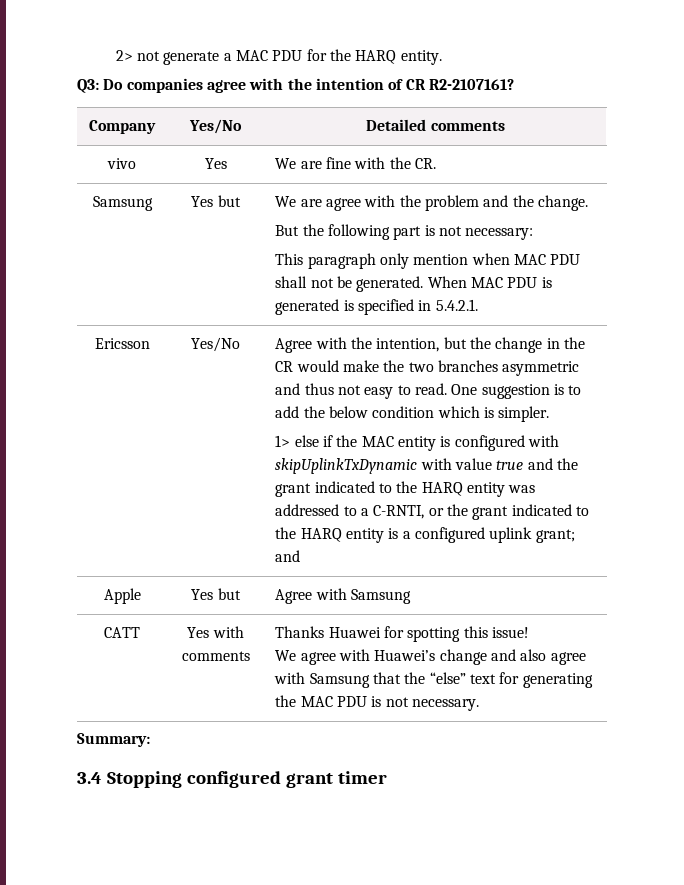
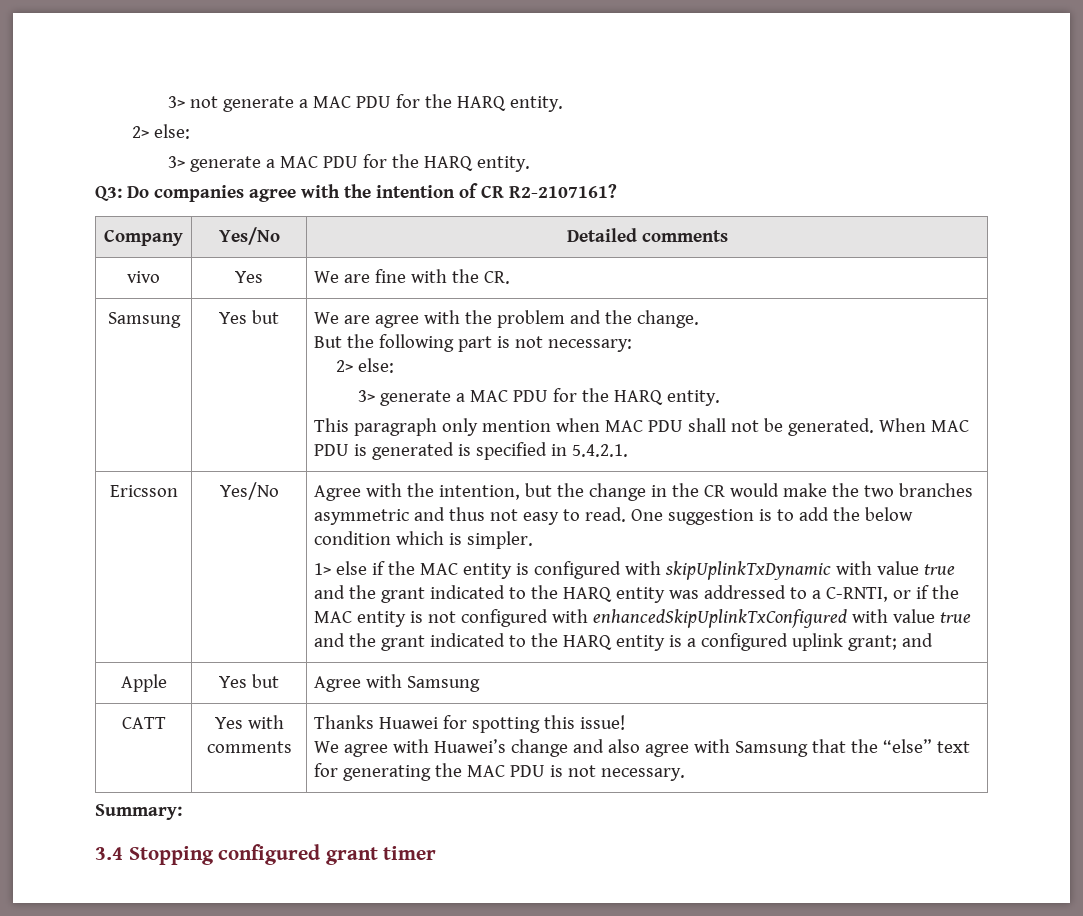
[115,50,160,61] 2> not -> [168,94,564,112] [131,124,190,139] [168,156,186,168] 3> not generate a MAC PDU for the HARQ entity. // 2> else: // 3>
(534, 234) none -> [336,358,395,373] [358,388,721,406] // 2> else: // 3> generate a MAC PDU for the HARQ entity.
(444, 512) none -> [916,585,960,599] [314,609,972,628] [314,633,346,647] if the MAC entity is not configured with enhancedSkipUplinkTxConfigured with value true and

